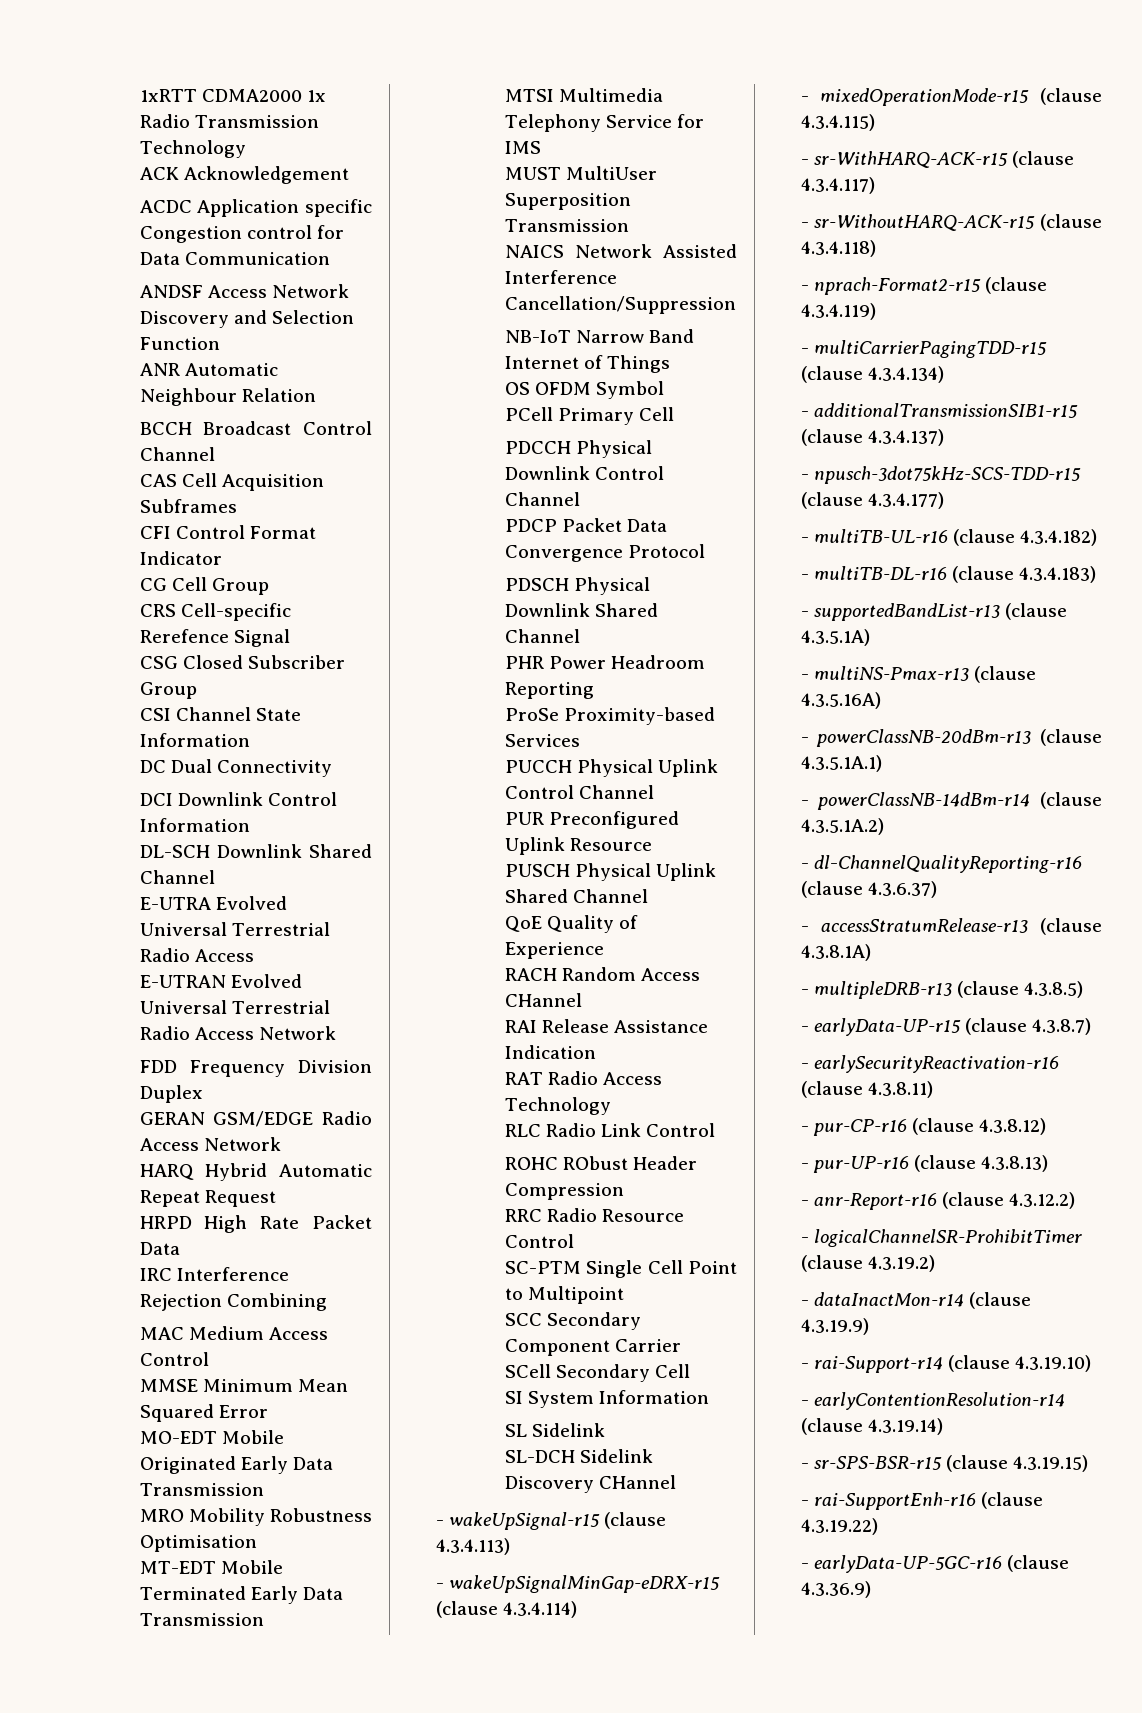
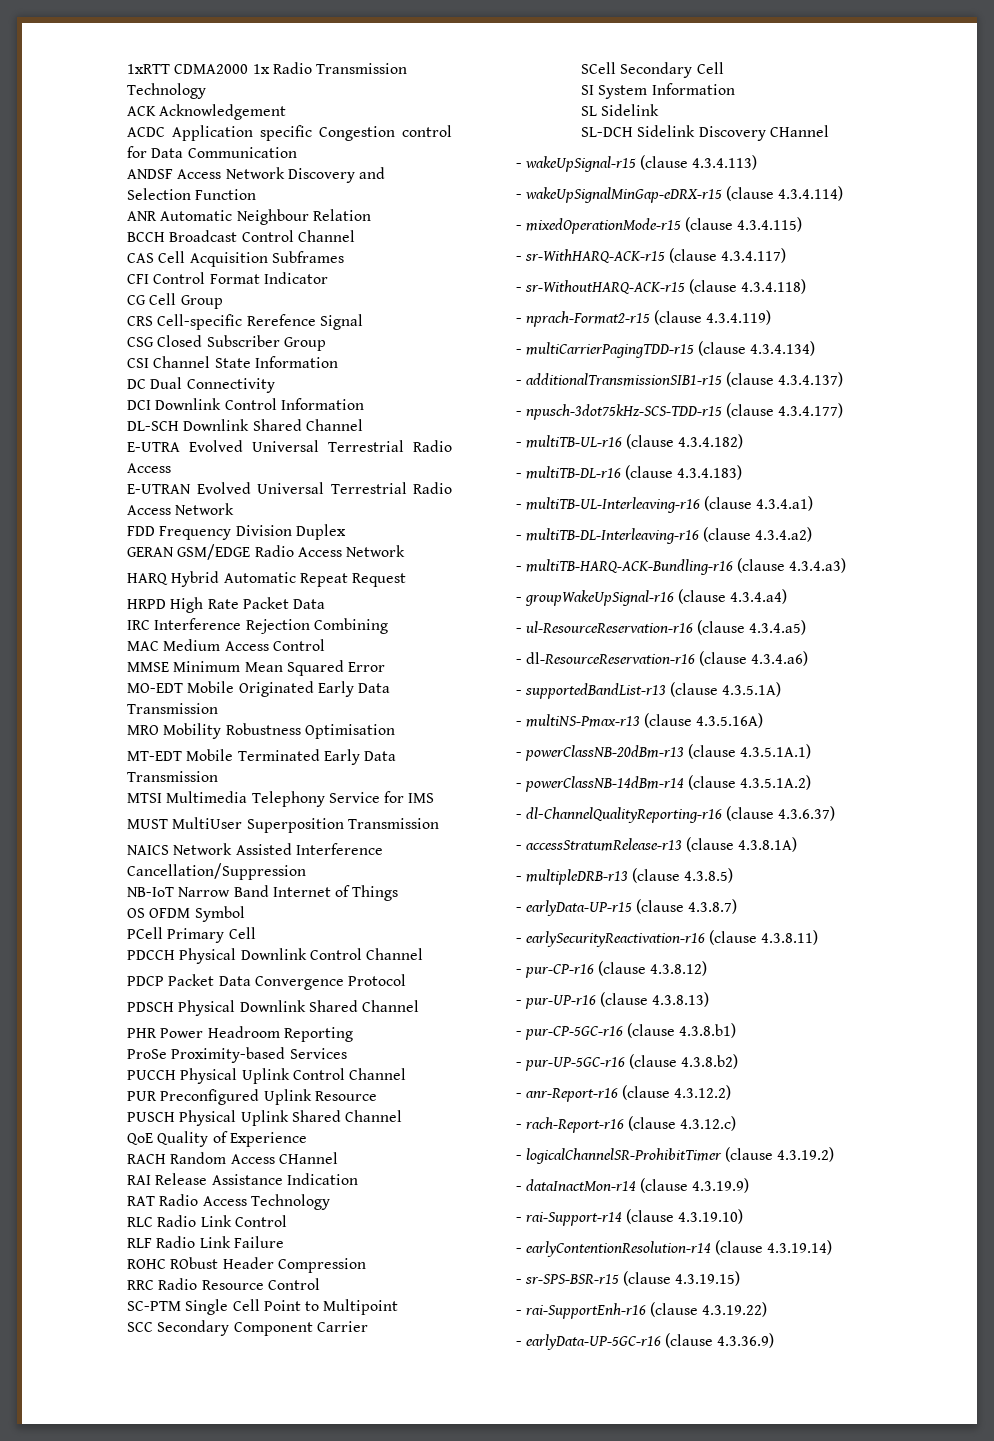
(715, 1130) none -> [127,1236,284,1248] // RLF Radio Link Failure
(1096, 574) none -> [515,496,814,513] [515,527,813,544] [515,558,847,575] [515,589,788,606] [515,620,807,635] [515,651,809,666] // - multiTB-UL-Interleaving-r16 (clause 4.3.4.a1) // - multiTB-DL-Interleaving-r16 (clause 4.3.4.a2) // - multiTB-HARQ-ACK-Bundling-r16 (clause 4.3.4.a3) // - groupWakeUpSignal-r16 (clause 4.3.4.a4) // - ul-ResourceReservation-r16 (clause 4.3.4.a5) // - dl-ResourceReservation-r16 (clause 4.3.4.a6)
(1048, 1163) none -> [515,1023,737,1040] [515,1054,739,1071] // - pur-CP-5GC-r16 (clause 4.3.8.b1) // - pur-UP-5GC-r16 (clause 4.3.8.b2)
(1075, 1200) none -> [515,1116,737,1133] // - rach-Report-r16 (clause 4.3.12.c)

